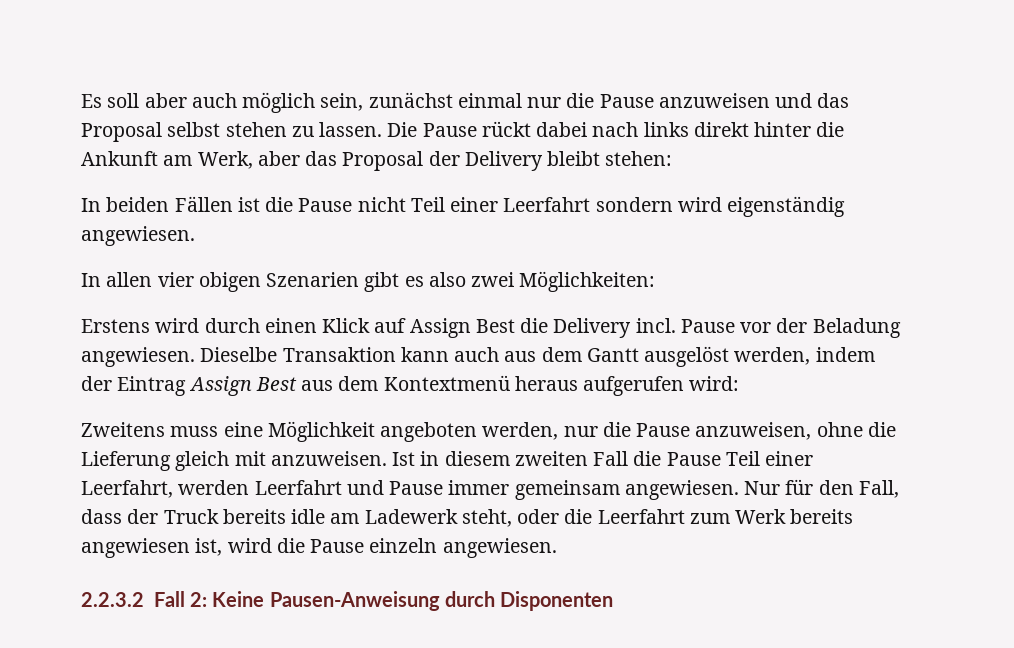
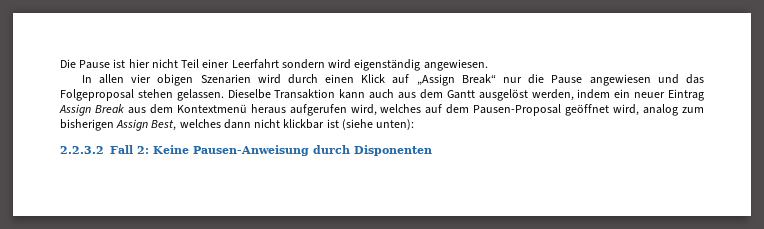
[81,92,850,113] [81,121,845,142] [81,151,673,171] [81,196,353,212] Es soll aber auch möglich sein, zunächst einmal nur die Pause anzuweisen und das Proposal selbst stehen zu lassen. Die Pause rückt dabei nach links direkt hinter die Ankunft am Werk, aber das Proposal der Delivery bleibt stehen: // In beiden Fällen ist die Pause -> [60,59,150,69] Die Pause ist hier
[364,271,656,292] [81,319,150,333] gibt es also zwei Möglichkeiten: // Erstens -> (251, 79) none
[409,318,901,338] [81,347,195,367] Assign Best die Delivery incl. Pause vor der Beladung angewiesen. -> [416,74,705,86] [60,89,224,101] „Assign Break“ nur die Pause angewiesen und das Folgeproposal stehen gelassen.
[81,376,112,391] der -> [614,89,666,98] ein neuer
[255,377,297,391] Best -> [94,104,124,113] Break
[689,376,740,391] [81,421,896,442] [81,451,814,471] [81,479,899,500] [81,509,854,527] [81,538,557,558] wird: // Zweitens muss eine Möglichkeit angeboten werden, nur die Pause anzuweisen, ohne die Lieferung gleich mit anzuweisen. Ist in diesem zweiten Fall die Pause Teil einer Leerfahrt, werden Leerfahrt und Pause immer gemeinsam angewiesen. Nur für den Fall, dass der Truck bereits idle am Ladewerk steht, oder die Leerfahrt zum Werk bereits angewiesen ist, wird die Pause einzeln angewiesen. -> [350,104,704,116] [60,119,415,131] wird, welches auf dem Pausen-Proposal geöffnet wird, analog zum bisherigen Assign Best, welches dann nicht klickbar ist (siehe unten):

